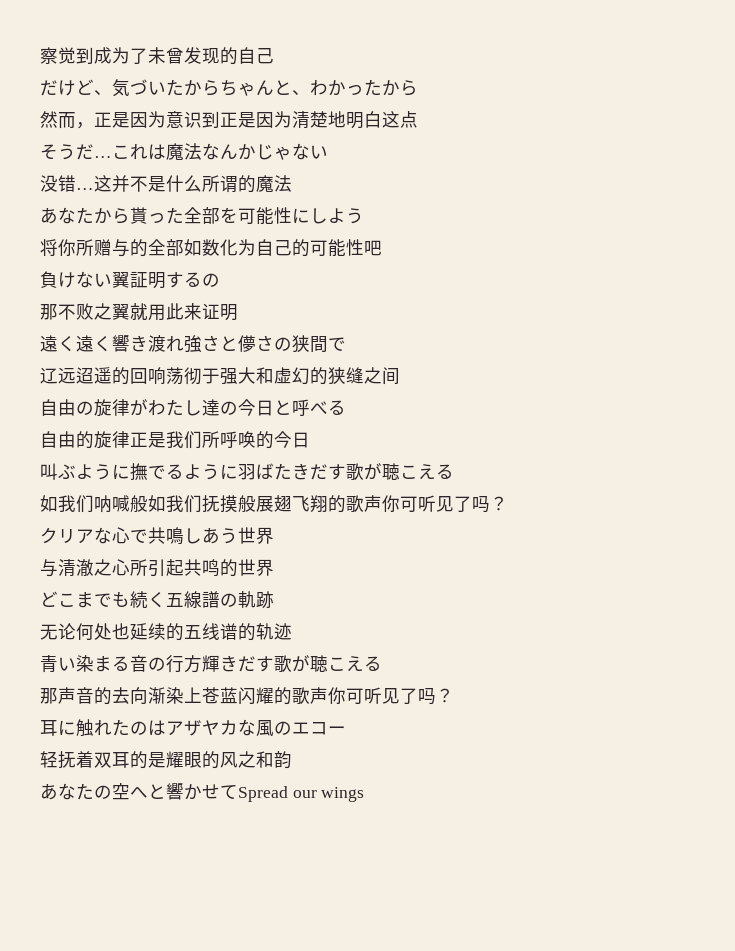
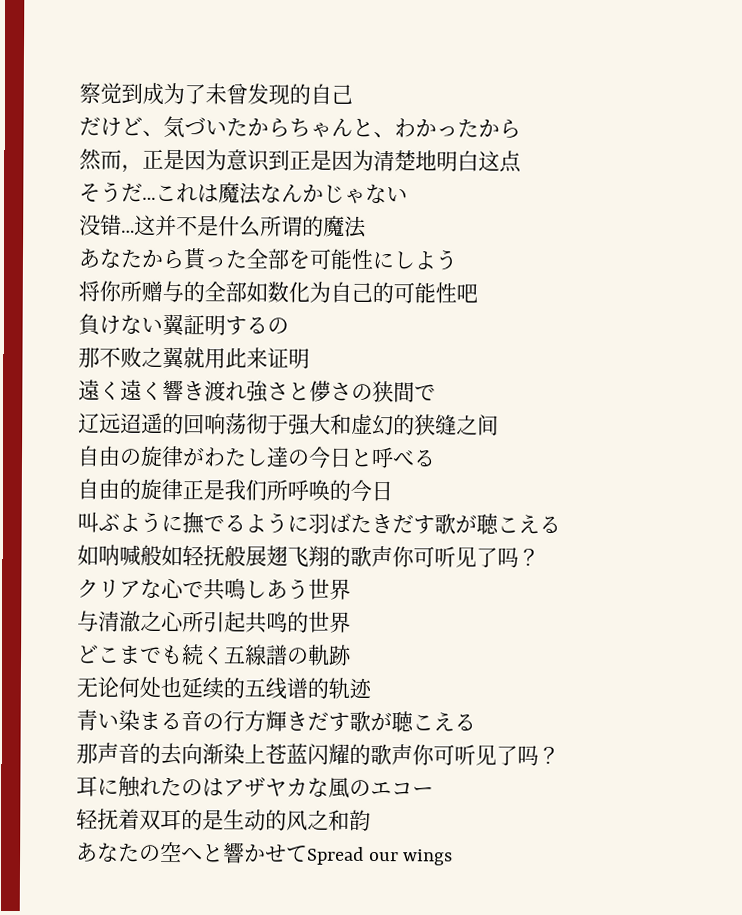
[58,495,94,513] 我们 -> (99, 555) none
[166,495,238,513] 我们抚摸 -> [182,545,225,567] 轻抚
[166,751,202,768] 耀眼 -> [223,809,266,831] 生动

